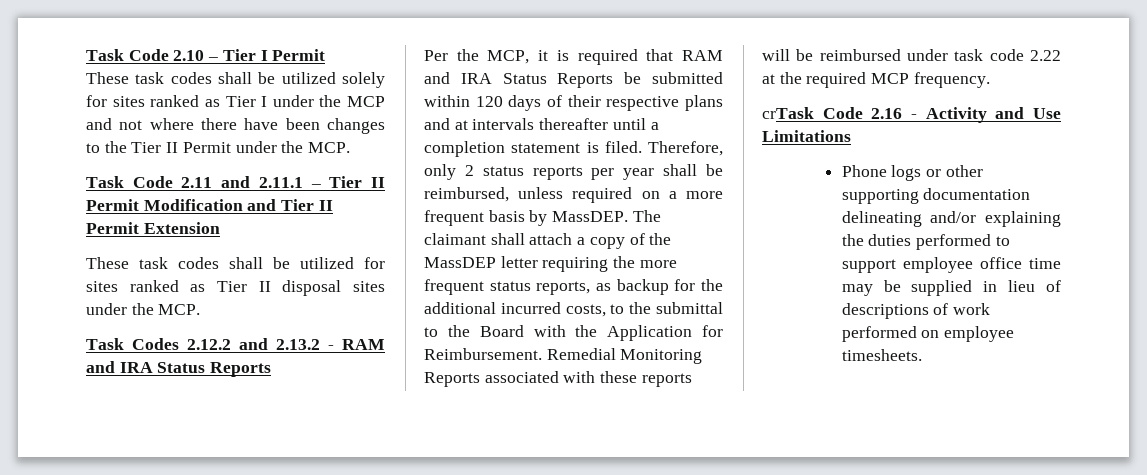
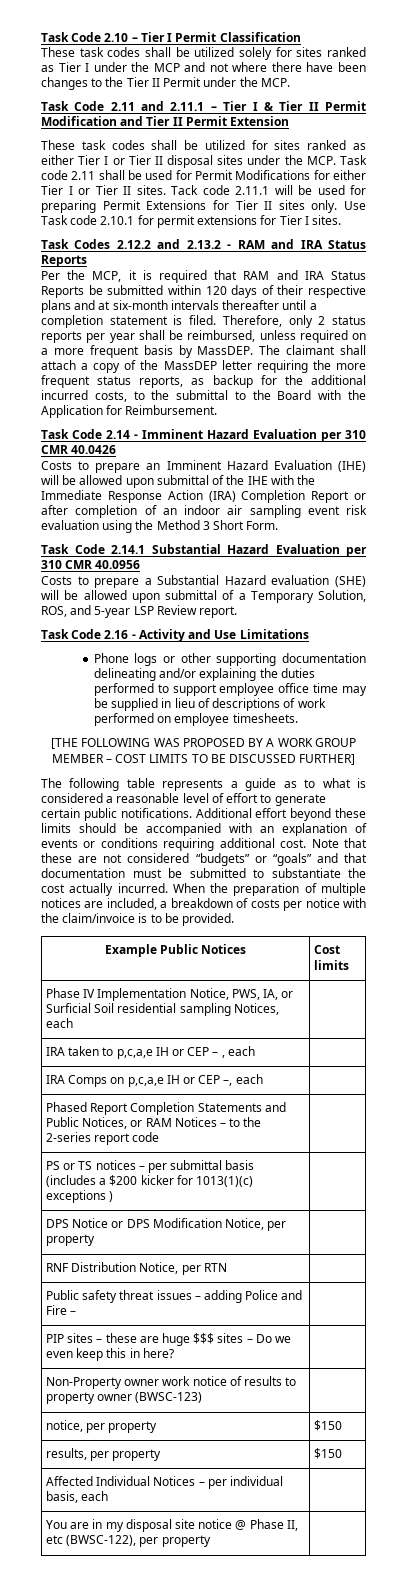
(326, 55) none -> [219,32,301,42] Classification
(363, 182) none -> [252,101,304,111] I & Tier
(206, 288) none -> [41,155,125,165] either Tier I or
(201, 309) none -> [340,155,367,165] [41,170,366,180] [41,185,366,195] [41,200,366,213] [41,215,342,228] Task code 2.11 shall be used for Permit Modifications for either Tier I or Tier II sites. Tack code 2.11.1 will be used for preparing Permit Extensions for Tier II sites only. Use Task code 2.10.1 for permit extensions for Tier I sites.
(468, 125) none -> [112,300,168,310] six-month
[546,348,703,364] [424,371,692,387] [762,49,1061,61] [762,72,990,88] [762,107,814,119] Remedial Monitoring Reports associated with these reports will be reimbursed under task code 2.22 at the required MCP frequency. // crTask -> [41,429,366,442] [41,445,117,454] [41,460,366,473] [41,475,316,488] [41,490,366,503] [41,505,367,518] [41,520,279,533] [41,544,367,557] [41,560,141,569] [41,575,366,588] [41,590,366,603] [41,605,238,618] [41,629,69,639] // Task Code 2.14 - Imminent Hazard Evaluation per 310 CMR 40.0426 // Costs to prepare an Imminent Hazard Evaluation (IHE) will be allowed upon submittal of the IHE with the Immediate Response Action (IRA) Completion Report or after completion of an indoor air sampling event risk evaluation using the Method 3 Short Form. // Task Code 2.14.1 Substantial Hazard Evaluation per 310 CMR 40.0956 // Costs to prepare a Substantial Hazard evaluation (SHE) will be allowed upon submittal of a Temporary Solution, ROS, and 5-year LSP Review report. // Task
(922, 355) none -> [51,738,356,749] [51,754,356,765] [41,778,366,791] [41,793,326,806] [41,808,367,821] [41,823,367,836] [41,838,367,851] [41,853,367,866] [41,868,366,878] [41,883,366,896] [41,898,366,911] [41,913,235,926] [104,944,247,957] [313,945,340,954] [313,960,349,970] [45,988,294,1001] [45,1003,279,1016] [45,1018,73,1028] [45,1046,255,1059] [45,1074,263,1087] [45,1102,286,1115] [45,1117,262,1129] [45,1132,160,1145] [45,1160,255,1173] [45,1175,254,1187] [45,1190,114,1203] [45,1218,287,1231] [45,1234,95,1246] [45,1262,227,1275] [45,1290,303,1303] [45,1305,77,1315] [45,1333,292,1346] [45,1348,174,1361] [45,1376,297,1389] [45,1392,203,1404] [45,1420,158,1433] [313,1420,342,1431] [45,1448,162,1461] [313,1448,342,1459] [45,1476,284,1489] [45,1491,109,1503] [45,1519,298,1532] [45,1535,211,1547] // [THE FOLLOWING WAS PROPOSED BY A WORK GROUP MEMBER – COST LIMITS TO BE DISCUSSED FURTHER] // The following table represents a guide as to what is considered a reasonable level of effort to generate certain public notifications. Additional effort beyond these limits should be accompanied with an explanation of events or conditions requiring additional cost. Note that these are not considered “budgets” or “goals” and that documentation must be submitted to substantiate the cost actually incurred. When the preparation of multiple notices are included, a breakdown of costs per notice with the claim/invoice is to be provided. // Example Public Notices | Cost limits // Phase IV Implementation Notice, PWS, IA, or Surficial Soil residential sampling Notices, each | // IRA taken to p,c,a,e IH or CEP – , each | // IRA Comps on p,c,a,e IH or CEP –, each | // Phased Report Completion Statements and Public Notices, or RAM Notices – to the 2-series report code | // PS or TS notices – per submittal basis (includes a $200 kicker for 1013(1)(c) exceptions ) | // DPS Notice or DPS Modification Notice, per property | // RNF Distribution Notice, per RTN | // Public safety threat issues – adding Police and Fire – | // PIP sites – these are huge $$$ sites – Do we even keep this in here? | // Non-Property owner work notice of results to property owner (BWSC-123) | // notice, per property | $150 // results, per property | $150 // Affected Individual Notices – per individual basis, each | // You are in my disposal site notice @ Phase II, etc (BWSC-122), per property |

